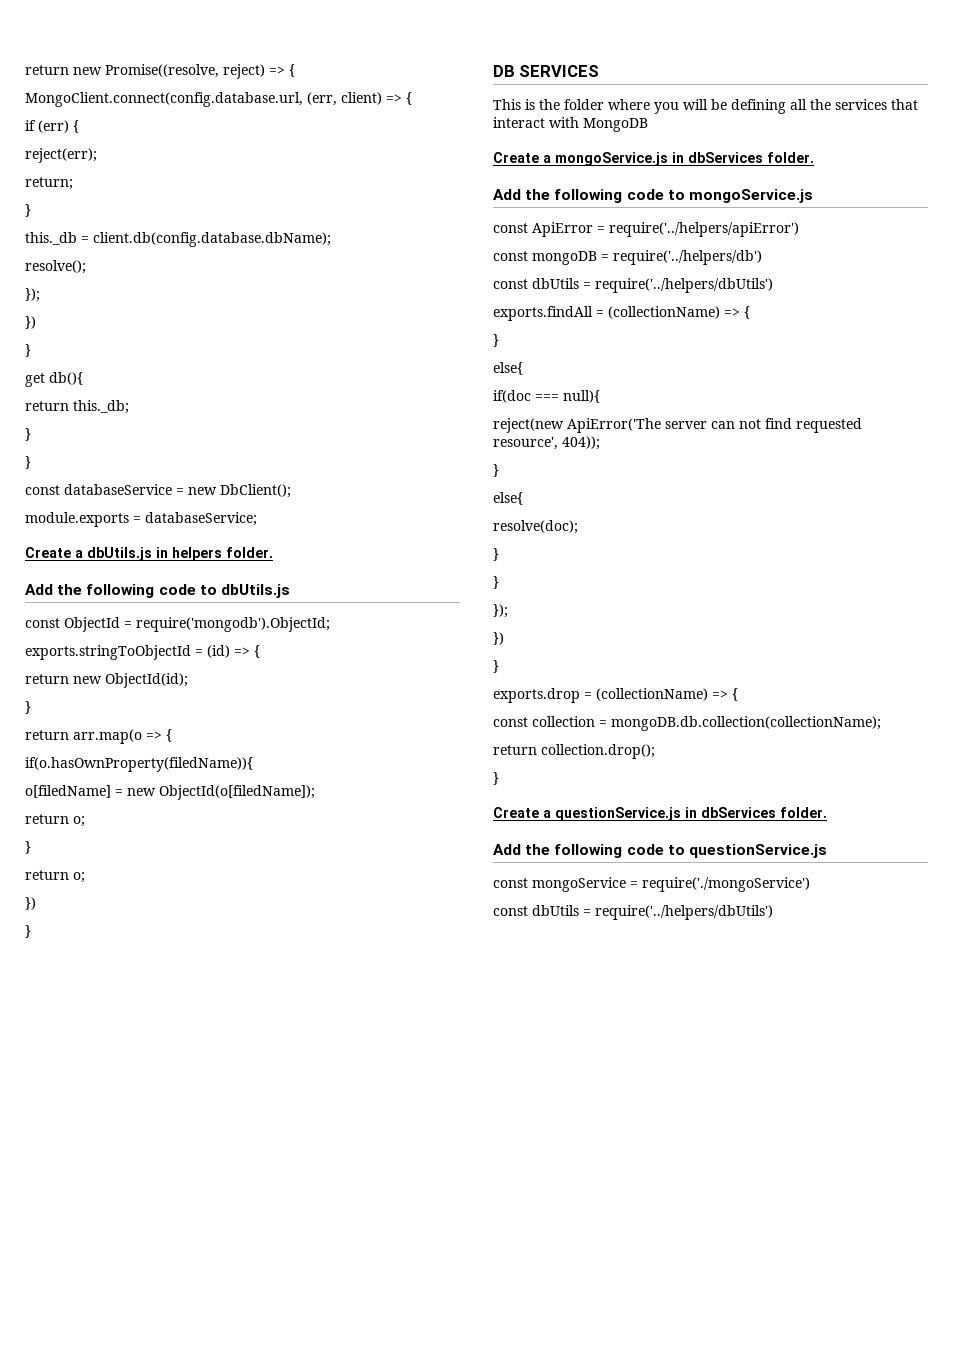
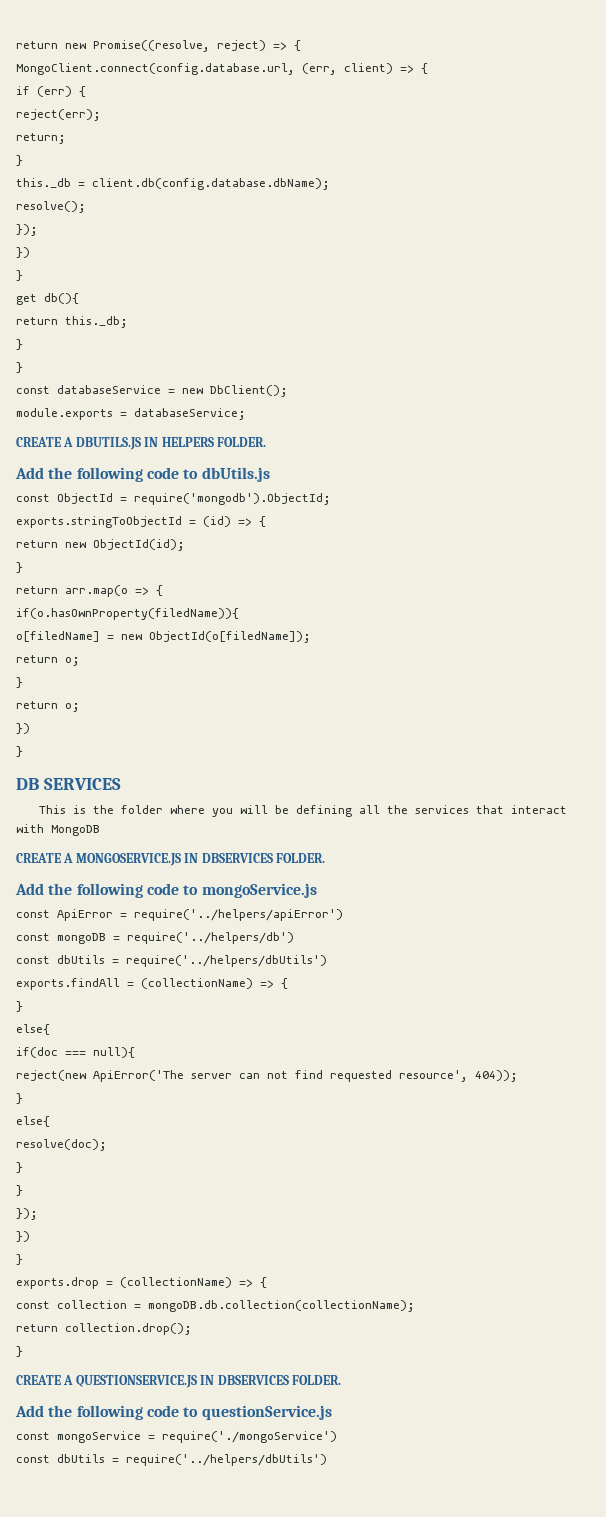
[25,547,273,561] Create a dbUtils.js in helpers folder. -> [16,437,266,450] CREATE A DBUTILS.JS IN HELPERS FOLDER.
[493,152,814,166] Create a mongoService.js in dbServices folder. -> [16,853,325,866] CREATE A MONGOSERVICE.JS IN DBSERVICES FOLDER.
[493,807,827,821] Create a questionService.js in dbServices folder. -> [16,1375,341,1388] CREATE A QUESTIONSERVICE.JS IN DBSERVICES FOLDER.

